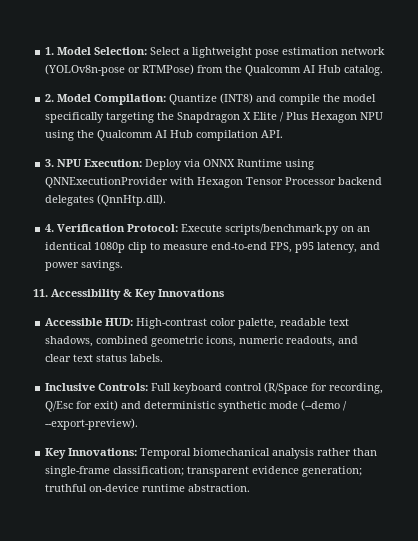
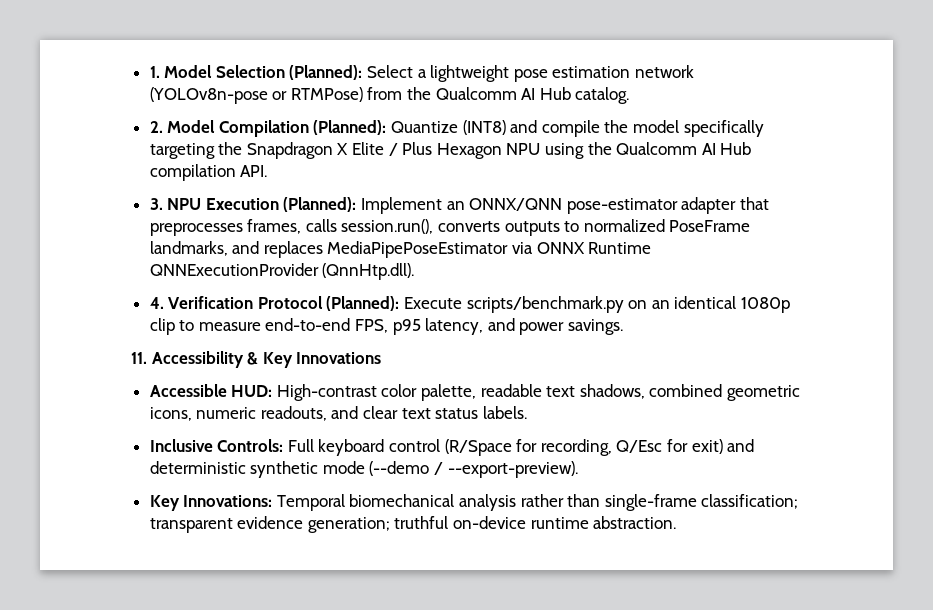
[94,47,148,55] Selection: -> [215,65,363,80] Selection (Planned):
[94,94,167,105] Compilation: -> [218,120,387,137] Compilation (Planned):
[84,159,315,170] [45,177,383,188] [45,195,95,206] Execution: Deploy via ONNX Runtime using QNNExecutionProvider with Hexagon Tensor Processor backend delegates -> [205,197,770,214] [149,219,751,236] [149,241,652,258] [149,263,319,276] Execution (Planned): Implement an ONNX/QNN pose-estimator adapter that preprocesses frames, calls session.run(), converts outputs to normalized PoseFrame landmarks, and replaces MediaPipePoseEstimator via ONNX Runtime QNNExecutionProvider
[127,224,179,232] Protocol: -> [257,296,400,311] Protocol (Planned):

